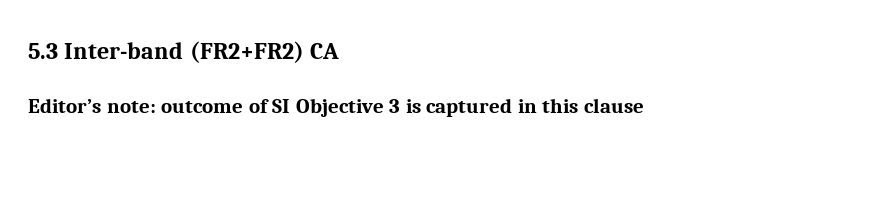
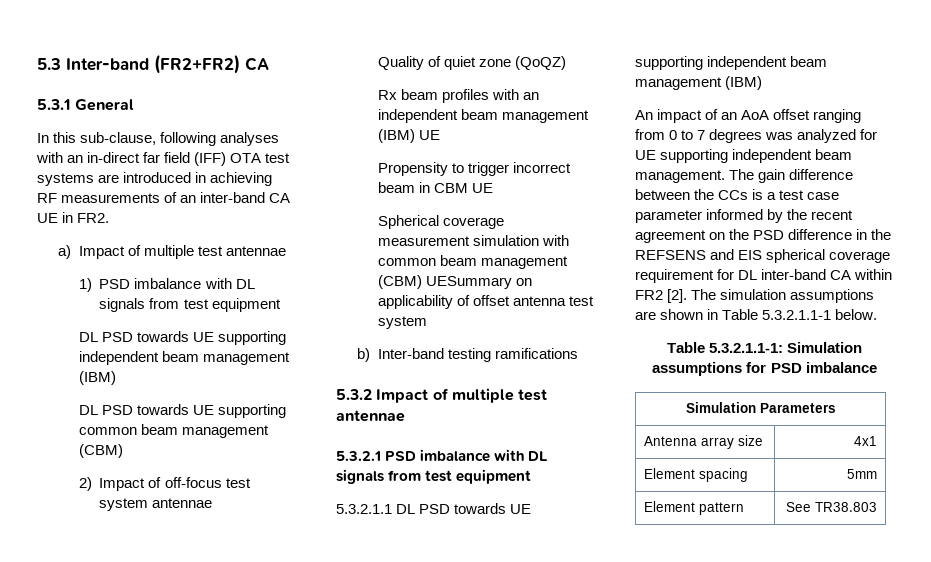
[28,98,644,117] Editor’s note: outcome of SI Objective 3 is captured in this clause -> [37,99,135,111] [37,132,280,146] [36,152,291,166] [37,172,273,186] [37,192,291,203] [37,212,110,223] [57,245,286,259] [78,278,255,292] [99,298,281,312] [78,331,286,345] [78,351,290,365] [78,371,116,385] [78,404,286,418] [78,424,269,438] [78,444,123,458] [78,477,251,491] [99,498,213,511] [377,56,566,70] [377,89,539,103] [377,109,589,123] [377,129,440,143] [377,162,571,176] [377,182,493,193] [377,215,504,229] [377,235,569,246] [377,255,568,269] [377,275,532,289] [377,295,594,309] [377,316,427,329] [356,348,578,362] [336,388,548,403] [336,410,405,422] [336,449,549,462] [336,469,532,484] [336,503,532,514] [635,56,828,70] [635,76,763,90] [635,109,862,123] [635,129,878,143] [635,149,853,163] [635,169,854,183] [635,189,840,200] [635,209,854,223] [635,229,892,243] [635,249,891,263] [635,269,893,283] [635,289,875,303] [635,309,878,320] [666,342,863,353] [652,362,877,376] [685,402,836,413] [644,435,764,449] [853,436,877,446] [644,468,749,482] [846,469,877,479] [644,501,745,515] [785,502,877,512] 5.3.1 General // In this sub-clause, following analyses with an in-direct far field (IFF) OTA test systems are introduced in achieving RF measurements of an inter-band CA UE in FR2. // a) Impact of multiple test antennae // 1) PSD imbalance with DL signals from test equipment // DL PSD towards UE supporting independent beam management (IBM) // DL PSD towards UE supporting common beam management (CBM) // 2) Impact of off-focus test system antennae // Quality of quiet zone (QoQZ) // Rx beam profiles with an independent beam management (IBM) UE // Propensity to trigger incorrect beam in CBM UE // Spherical coverage measurement simulation with common beam management (CBM) UESummary on applicability of offset antenna test system // b) Inter-band testing ramifications // 5.3.2 Impact of multiple test antennae // 5.3.2.1 PSD imbalance with DL signals from test equipment // 5.3.2.1.1 DL PSD towards UE supporting independent beam management (IBM) // An impact of an AoA offset ranging from 0 to 7 degrees was analyzed for UE supporting independent beam management. The gain difference between the CCs is a test case parameter informed by the recent agreement on the PSD difference in the REFSENS and EIS spherical coverage requirement for DL inter-band CA within FR2 [2]. The simulation assumptions are shown in Table 5.3.2.1.1-1 below. // Table 5.3.2.1.1-1: Simulation assumptions for PSD imbalance // Simulation Parameters // Antenna array size | 4x1 // Element spacing | 5mm // Element pattern | See TR38.803

